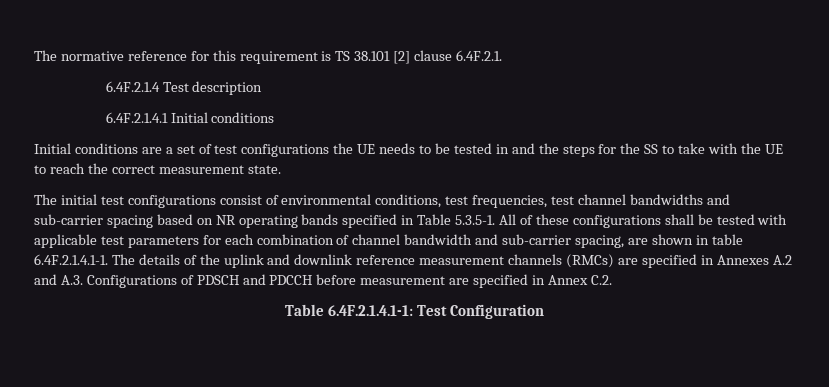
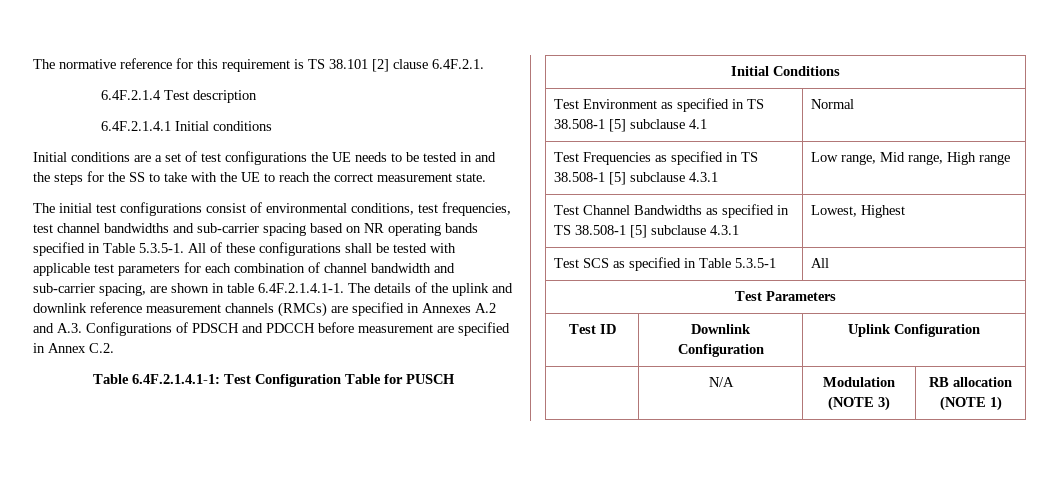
(544, 311) none -> [345,374,455,384] [731,66,840,76] [553,98,764,112] [553,119,707,132] [810,99,854,109] [553,151,758,165] [553,172,718,185] [810,152,1010,165] [553,204,789,218] [553,225,739,238] [810,205,905,218] [553,257,776,271] [810,258,829,268] [735,291,836,301] [568,324,616,334] [691,324,751,334] [677,344,764,357] [848,324,980,337] [708,377,734,387] [823,377,895,387] [828,396,890,411] [929,377,1012,387] [939,396,1002,411] Table for PUSCH // Initial Conditions // Test Environment as specified in TS 38.508-1 [5] subclause 4.1 | Normal // Test Frequencies as specified in TS 38.508-1 [5] subclause 4.3.1 | Low range, Mid range, High range // Test Channel Bandwidths as specified in TS 38.508-1 [5] subclause 4.3.1 | Lowest, Highest // Test SCS as specified in Table 5.3.5-1 | All // Test Parameters // Test ID | Downlink Configuration | Uplink Configuration // | N/A | Modulation (NOTE 3) | RB allocation (NOTE 1)

